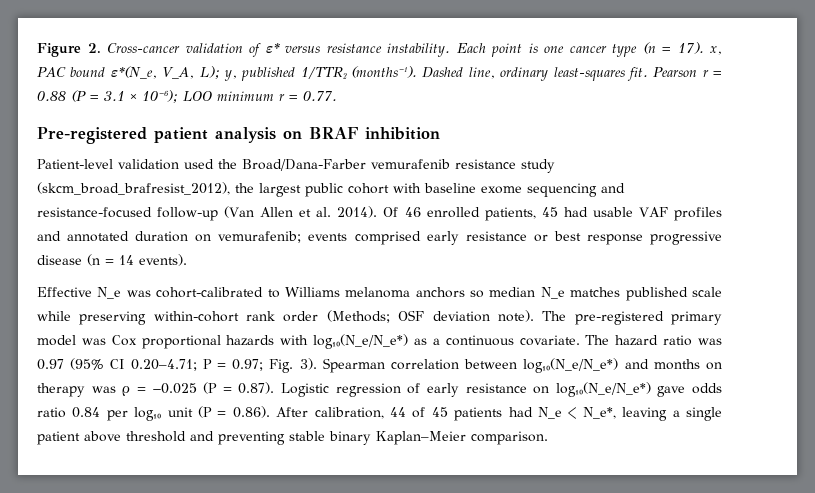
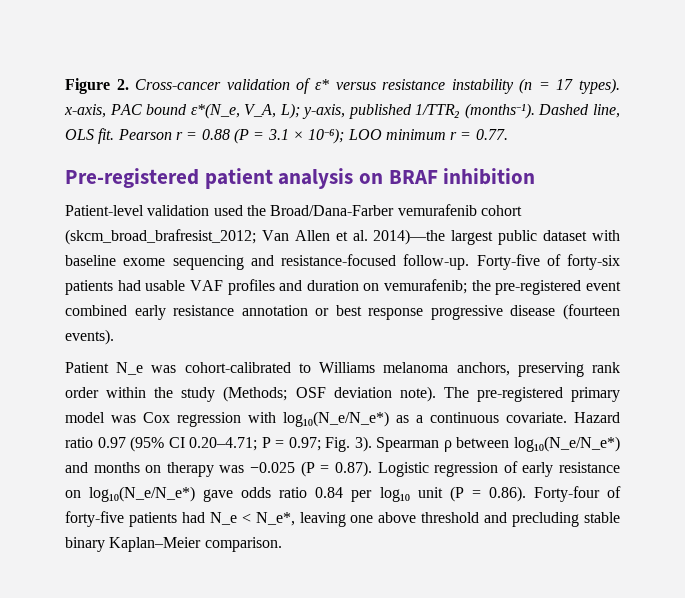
[387,42,722,57] instability. Each point is one cancer type (n = 17). x, -> [451,78,620,94] [64,104,106,118] instability (n = 17 types). x-axis,
[223,70,237,81] y, -> [302,104,346,119] y-axis,
[500,67,625,81] ordinary least-squares -> [65,129,94,140] OLS
[455,159,555,173] [37,182,254,195] resistance study (skcm_broad_brafresist_2012), the -> [480,205,522,216] [65,229,446,245] cohort (skcm_broad_brafresist_2012; Van Allen et al. 2014)—the
[348,183,389,194] cohort -> [543,230,588,241] dataset
[157,206,558,221] follow-up (Van Allen et al. 2014). Of 46 enrolled patients, 45 -> [403,254,620,270] [65,280,113,295] follow-up. Forty-five of forty-six patients
[67,231,130,242] annotated -> (303, 285) none
[308,231,527,245] events comprised early resistance -> [471,280,621,295] [65,305,308,320] the pre-registered event combined early resistance annotation
[87,254,134,266] (n = 14 -> [562,304,620,320] (fourteen
[37,287,92,297] Effective -> [65,362,109,373] Patient
[415,287,722,301] [37,311,319,325] anchors so median N_e matches published scale while preserving within-cohort rank order -> [456,362,620,377] [65,387,216,402] anchors, preserving rank order within the study
[141,335,275,349] proportional hazards -> [177,412,241,427] regression
[585,335,722,346] The hazard ratio was -> [574,412,620,423] [65,437,93,448] Hazard ratio
[390,359,459,370] correlation -> [443,440,452,452] ρ
[122,386,146,396] ρ = -> (245, 469) none
[276,407,448,419] After calibration, 44 of 45 -> [533,486,622,502] [65,511,124,527] Forty-four of forty-five
[672,407,722,421] [37,431,80,445] a single patient -> [350,515,374,523] one
[218,431,285,445] preventing -> [512,512,580,527] precluding

